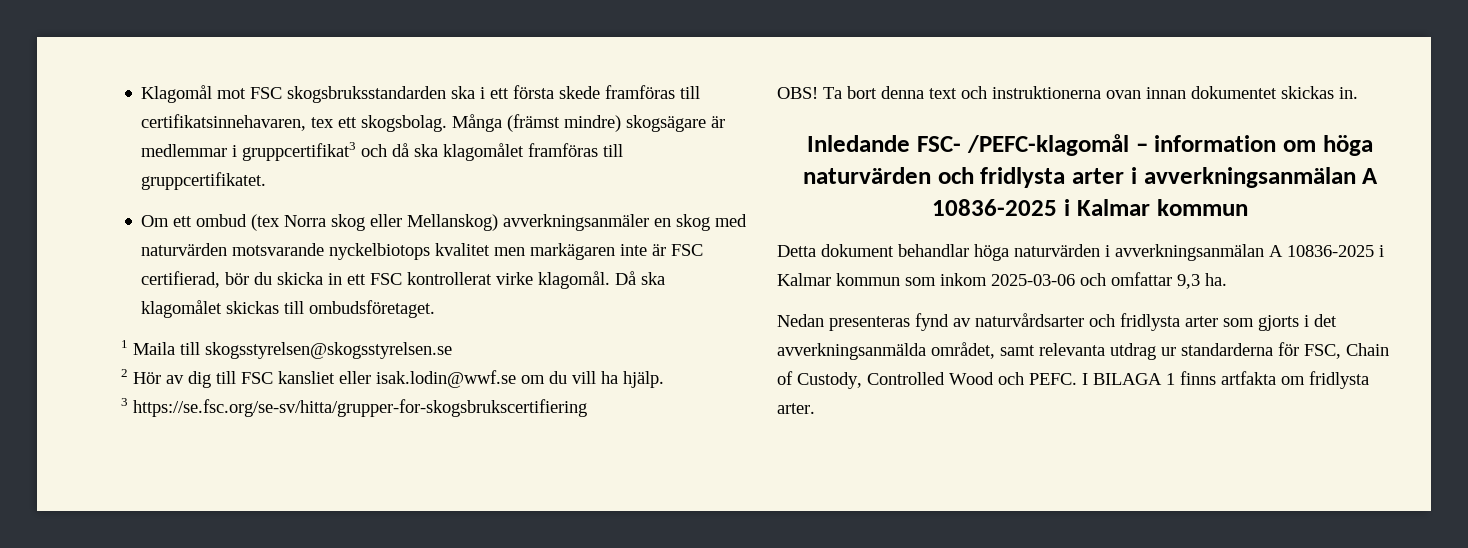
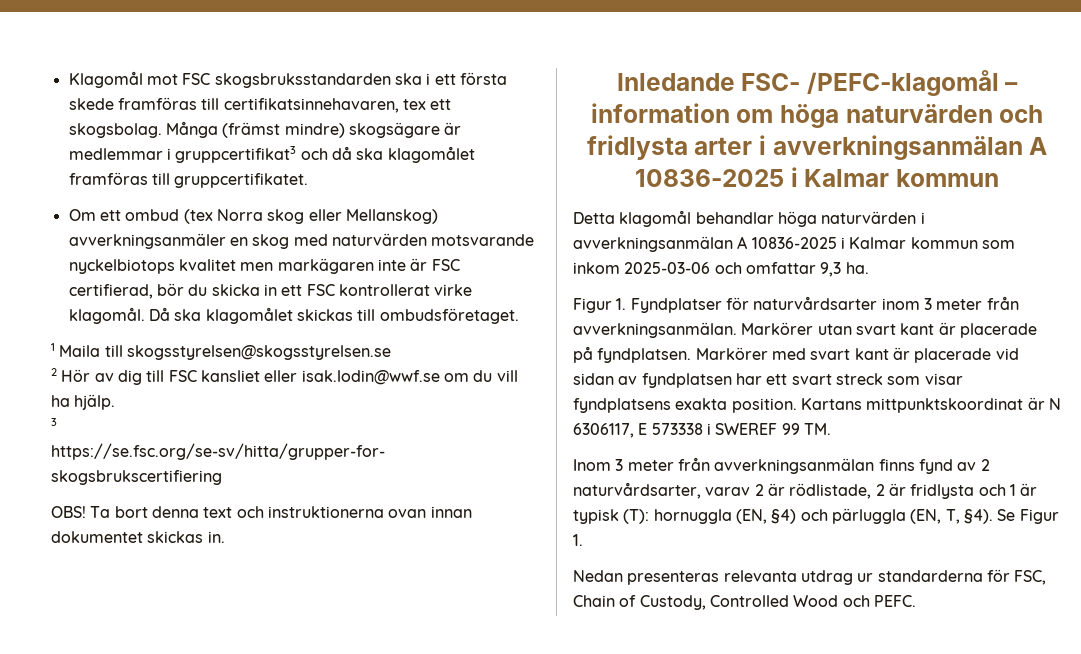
[821,244,894,257] dokument -> [619,210,692,227] klagomål
[777,313,1337,331] [777,342,1035,360] Nedan presenteras fynd av naturvårdsarter och fridlysta arter som gjorts i det avverkningsanmälda området, samt -> [573,296,1019,313] [573,322,1037,338] [573,346,1019,363] [573,373,963,388] [573,397,1061,413] [573,423,831,438] [573,457,990,474] [573,482,1038,499] [573,508,1059,524] [573,534,583,546] [573,570,720,585] Figur 1. Fyndplatser för naturvårdsarter inom 3 meter från avverkningsanmälan. Markörer utan svart kant är placerade på fyndplatsen. Markörer med svart kant är placerade vid sidan av fyndplatsen har ett svart streck som visar fyndplatsens exakta position. Kartans mittpunktskoordinat är N 6306117, E 573338 i SWEREF 99 TM. // Inom 3 meter från avverkningsanmälan finns fynd av 2 naturvårdsarter, varav 2 är rödlistade, 2 är fridlysta och 1 är typisk (T): hornuggla (EN, §4) och pärluggla (EN, T, §4). Se Figur 1. // Nedan presenteras
[1082,371,1369,389] [777,403,815,414] I BILAGA 1 finns artfakta om fridlysta arter. -> (916, 601) none

